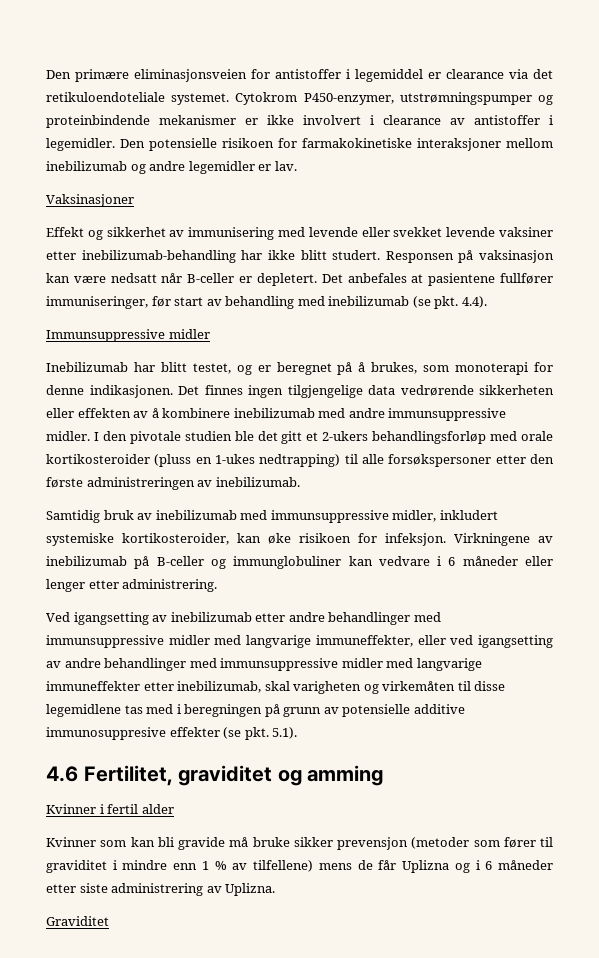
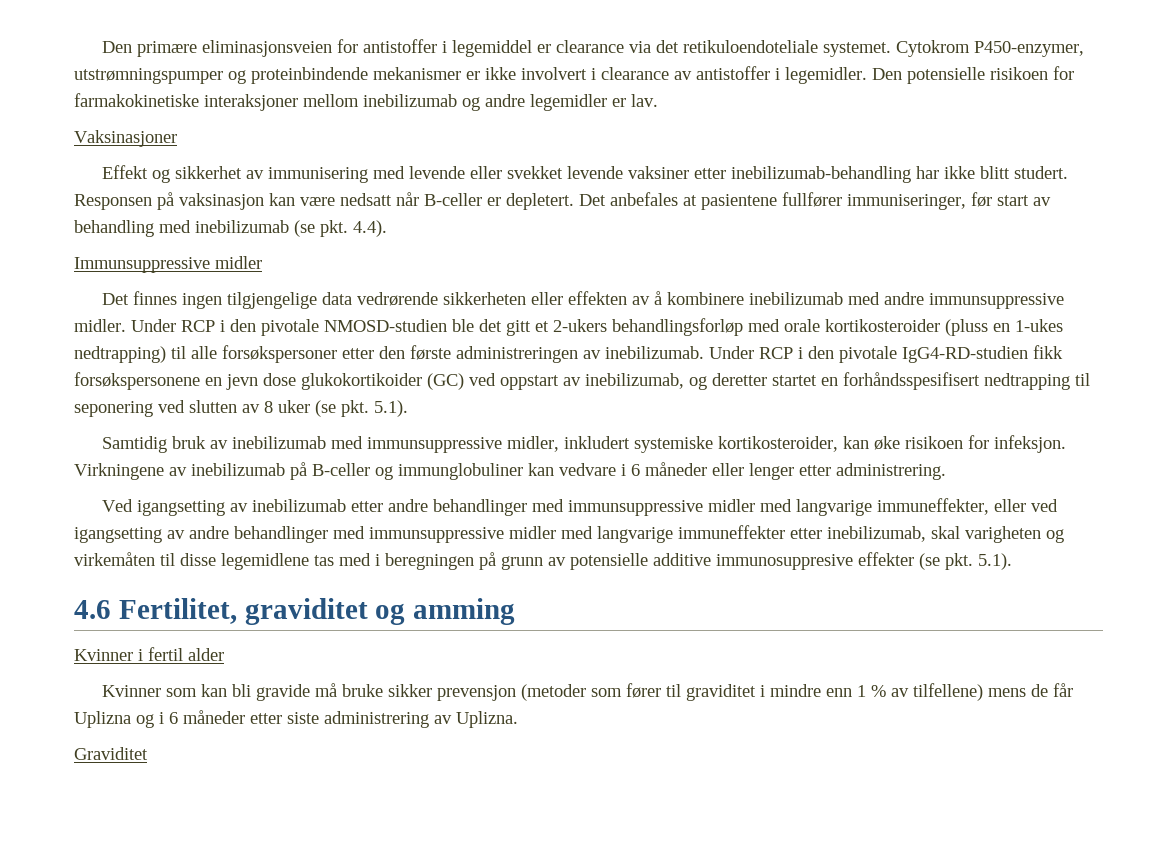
[46,362,554,375] [46,385,173,398] Inebilizumab har blitt testet, og er beregnet på å brukes, som monoterapi for denne indikasjonen. -> (262, 262) none
[93,431,232,444] I den pivotale studien -> [131,319,447,336] Under RCP i den pivotale NMOSD-studien
(300, 482) none -> [709,345,1063,363] [74,372,1090,390] [74,400,408,417] Under RCP i den pivotale IgG4-RD-studien fikk forsøkspersonene en jevn dose glukokortikoider (GC) ved oppstart av inebilizumab, og deretter startet en forhåndsspesifisert nedtrapping til seponering ved slutten av 8 uker (se pkt. 5.1).

